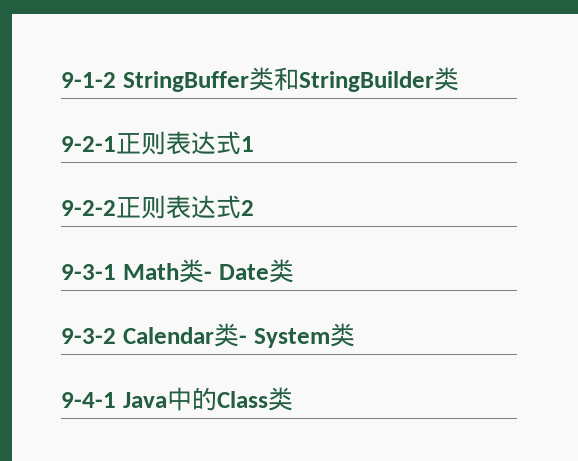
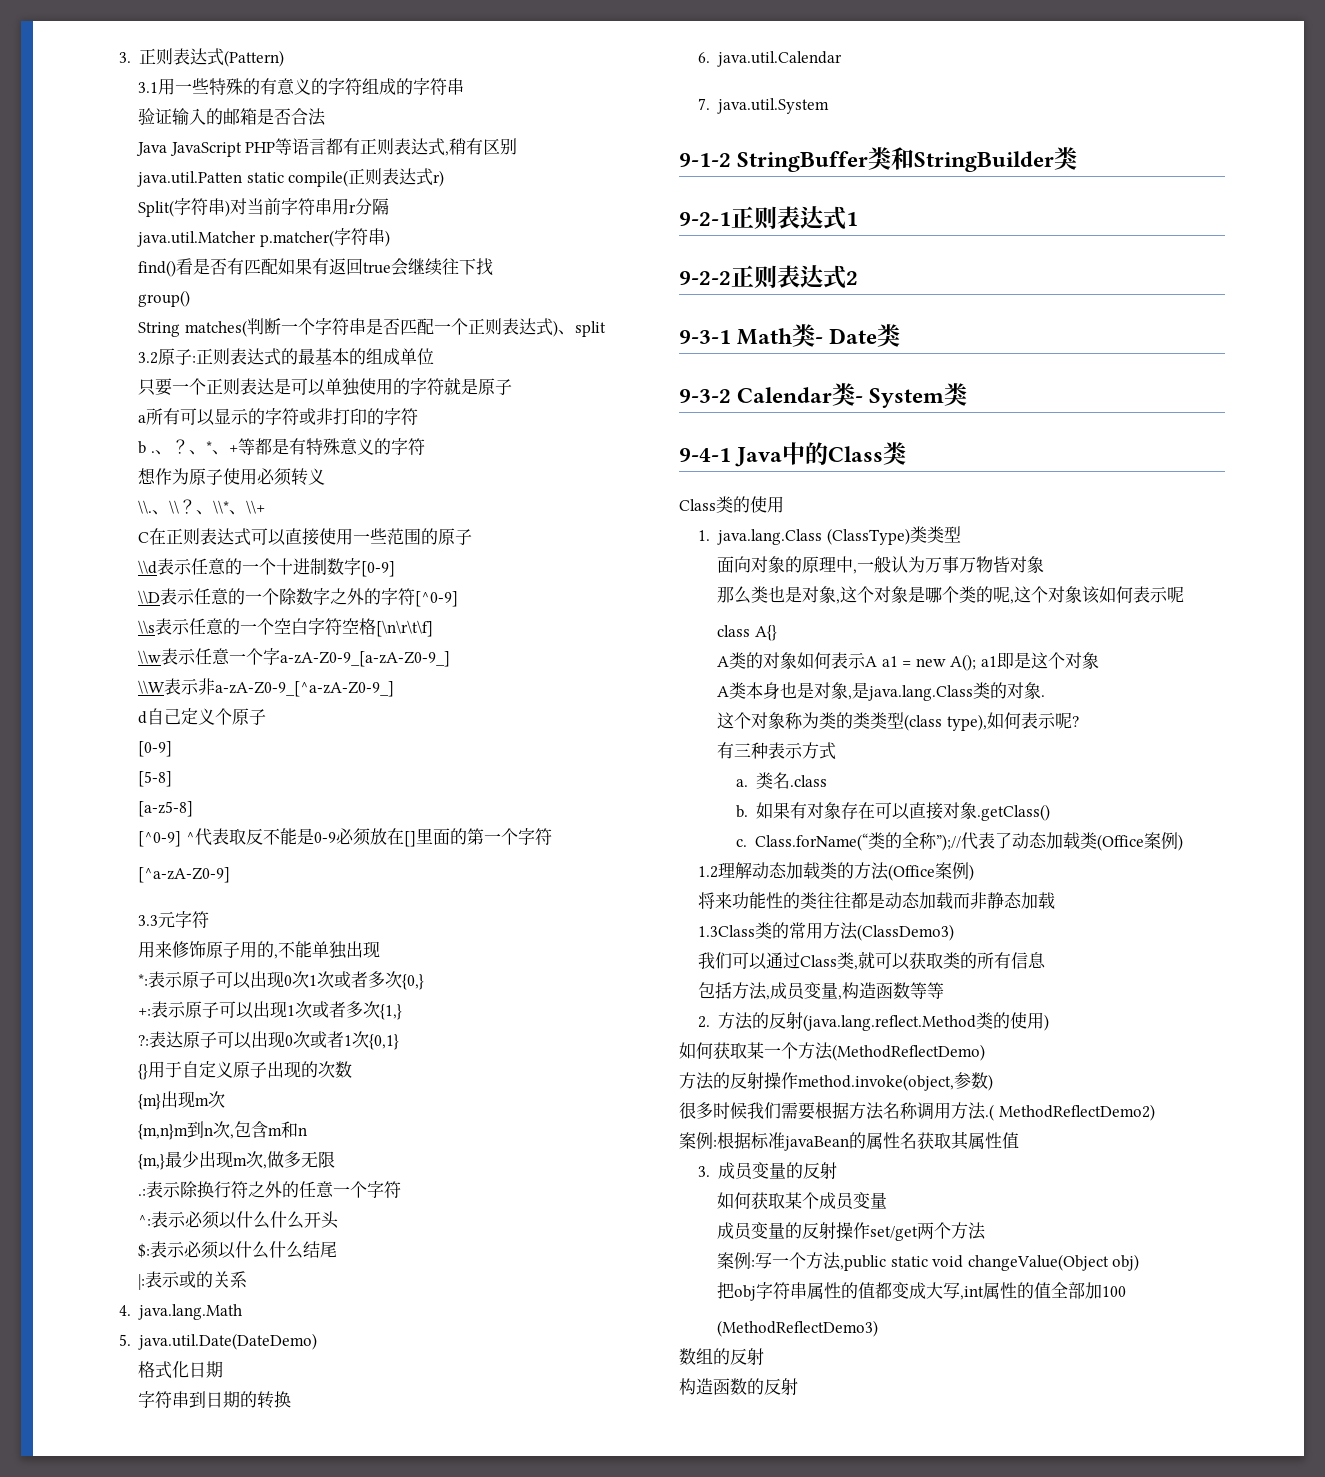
(61, 80) none -> [118,48,285,67] [137,78,464,96] [137,108,326,126] [135,138,518,157] [136,168,445,187] [137,198,389,217] [136,228,390,247] [137,258,493,277] [137,290,190,307] [137,318,606,337] [137,348,434,366] [137,377,512,396] [137,408,418,426] [137,438,425,456] [137,468,325,486] [137,499,265,515] [137,528,472,546] [137,558,395,577] [137,588,458,607] [137,618,433,637] [137,648,450,667] [137,678,394,697] [137,708,266,725] [137,741,172,757] [137,771,172,787] [137,801,193,817] [137,828,552,847] [137,867,230,883] [137,911,209,928] [137,941,380,959] [137,971,424,990] [137,1001,402,1020] [137,1031,399,1050] [137,1061,352,1080] [137,1091,225,1110] [137,1121,307,1140] [137,1151,335,1170] [137,1181,401,1198] [137,1211,339,1229] [137,1241,337,1259] [137,1271,247,1290] [118,1304,243,1320] [118,1333,318,1350] [137,1361,223,1379] [137,1391,291,1409] [697,51,843,67] [697,98,830,114] 3.正则表达式(Pattern) // 3.1用一些特殊的有意义的字符组成的字符串 // 验证输入的邮箱是否合法 // Java JavaScript PHP等语言都有正则表达式,稍有区别 // java.util.Patten static compile(正则表达式r) // Split(字符串)对当前字符串用r分隔 // java.util.Matcher p.matcher(字符串) // find()看是否有匹配如果有返回true会继续往下找 // group() // String matches(判断一个字符串是否匹配一个正则表达式)、split // 3.2原子:正则表达式的最基本的组成单位 // 只要一个正则表达是可以单独使用的字符就是原子 // a所有可以显示的字符或非打印的字符 // b .、？、*、+等都是有特殊意义的字符 // 想作为原子使用必须转义 // \\.、\\？、\\*、\\+ // C在正则表达式可以直接使用一些范围的原子 // \\d表示任意的一个十进制数字[0-9] // \\D表示任意的一个除数字之外的字符[^0-9] // \\s表示任意的一个空白字符空格[\n\r\t\f] // \\w表示任意一个字a-zA-Z0-9_[a-zA-Z0-9_] // \\W表示非a-zA-Z0-9_[^a-zA-Z0-9_] // d自己定义个原子 // [0-9] // [5-8] // [a-z5-8] // [^0-9] ^代表取反不能是0-9必须放在[]里面的第一个字符 // [^a-zA-Z0-9] // 3.3元字符 // 用来修饰原子用的,不能单独出现 // *:表示原子可以出现0次1次或者多次{0,} // +:表示原子可以出现1次或者多次{1,} // ?:表达原子可以出现0次或者1次{0,1} // {}用于自定义原子出现的次数 // {m}出现m次 // {m,n}m到n次,包含m和n // {m,}最少出现m次,做多无限 // .:表示除换行符之外的任意一个字符 // ^:表示必须以什么什么开头 // $:表示必须以什么什么结尾 // |:表示或的关系 // 4. java.lang.Math // 5. java.util.Date(DateDemo) // 格式化日期 // 字符串到日期的转换 // 6. java.util.Calendar // 7. java.util.System //
(293, 399) none -> [679,496,784,513] [697,526,962,545] [716,556,1044,574] [716,586,1184,604] [716,625,777,641] [716,652,1099,671] [716,682,1045,701] [716,712,1079,731] [716,742,836,760] [735,772,828,789] [735,802,1051,821] [735,832,1184,851] [697,862,974,881] [697,892,1055,909] [697,922,954,941] [697,951,1046,970] [697,982,944,1000] [697,1012,1050,1031] [679,1042,985,1061] [679,1072,993,1091] [679,1102,1155,1121] [679,1131,1019,1151] [697,1162,838,1180] [716,1192,887,1210] [716,1222,986,1241] [716,1252,1140,1271] [716,1282,1126,1301] [716,1320,878,1337] [679,1348,764,1365] [679,1378,798,1395] // Class类的使用 // 1. java.lang.Class (ClassType)类类型 // 面向对象的原理中,一般认为万事万物皆对象 // 那么类也是对象,这个对象是哪个类的呢,这个对象该如何表示呢 // class A{} // A类的对象如何表示A a1 = new A(); a1即是这个对象 // A类本身也是对象,是java.lang.Class类的对象. // 这个对象称为类的类类型(class type),如何表示呢? // 有三种表示方式 // a.类名.class // b.如果有对象存在可以直接对象.getClass() // c. Class.forName(“类的全称”);//代表了动态加载类(Office案例) // 1.2理解动态加载类的方法(Office案例) // 将来功能性的类往往都是动态加载而非静态加载 // 1.3Class类的常用方法(ClassDemo3) // 我们可以通过Class类,就可以获取类的所有信息 // 包括方法,成员变量,构造函数等等 // 2.方法的反射(java.lang.reflect.Method类的使用) // 如何获取某一个方法(MethodReflectDemo) // 方法的反射操作method.invoke(object,参数) // 很多时候我们需要根据方法名称调用方法.( MethodReflectDemo2) // 案例:根据标准javaBean的属性名获取其属性值 // 3.成员变量的反射 // 如何获取某个成员变量 // 成员变量的反射操作set/get两个方法 // 案例:写一个方法,public static void changeValue(Object obj) // 把obj字符串属性的值都变成大写,int属性的值全部加100 // (MethodReflectDemo3) // 数组的反射 // 构造函数的反射

